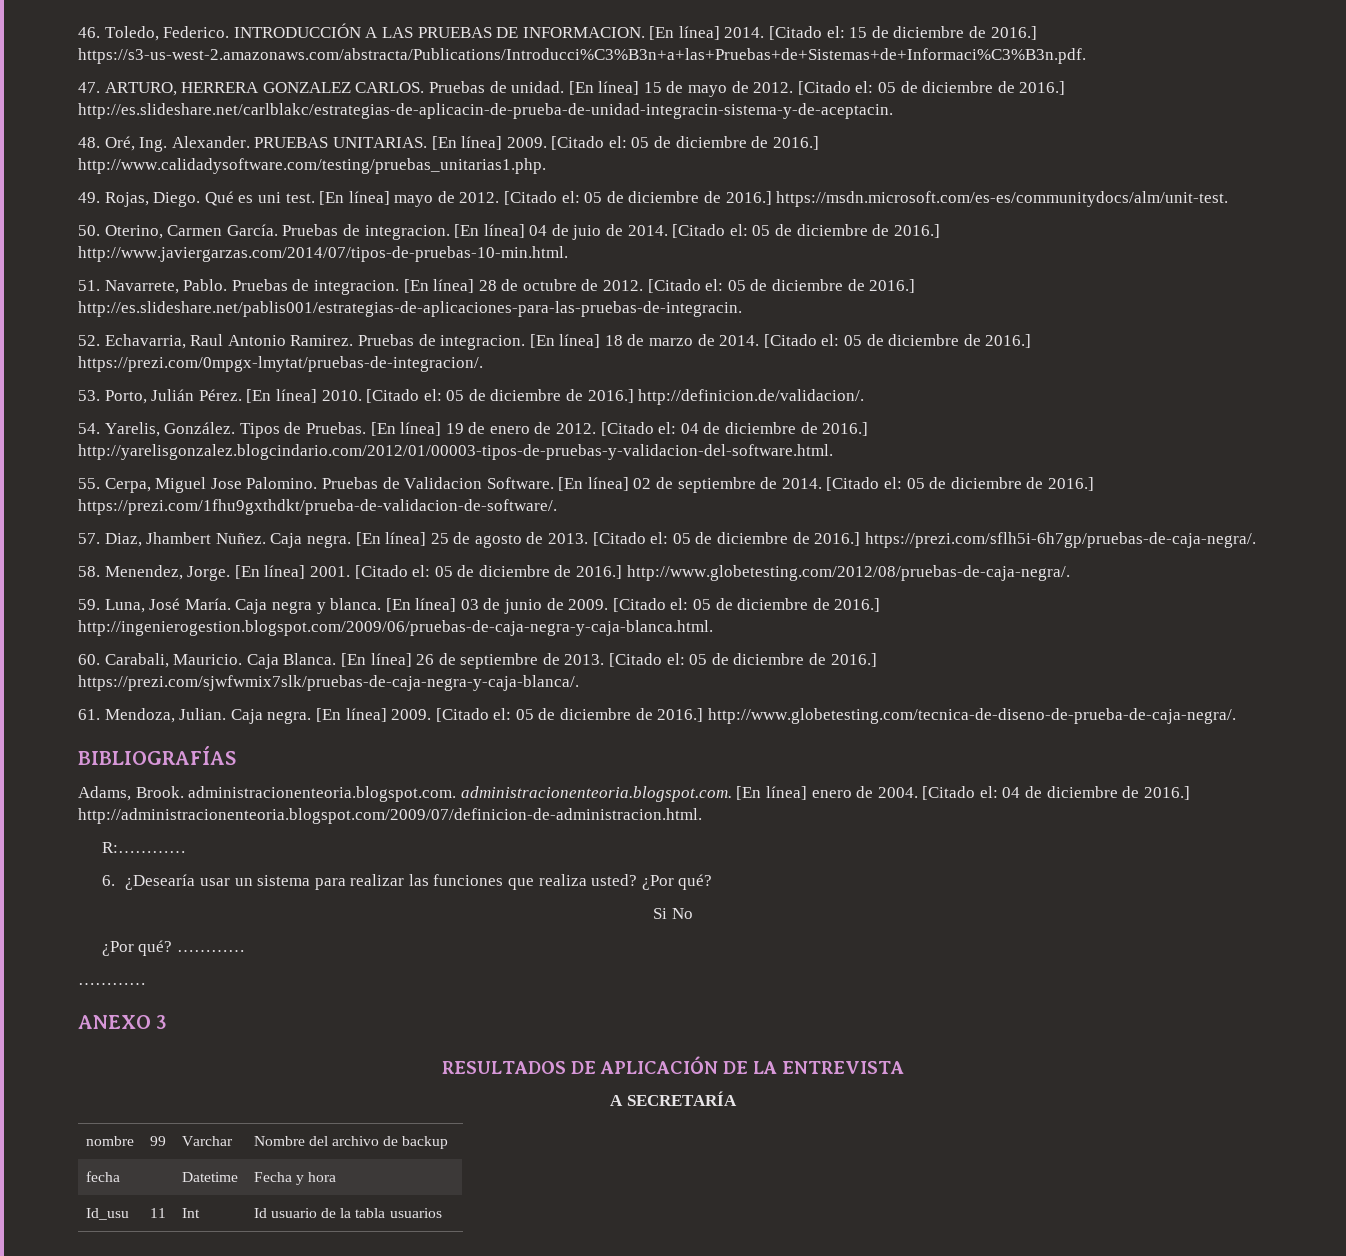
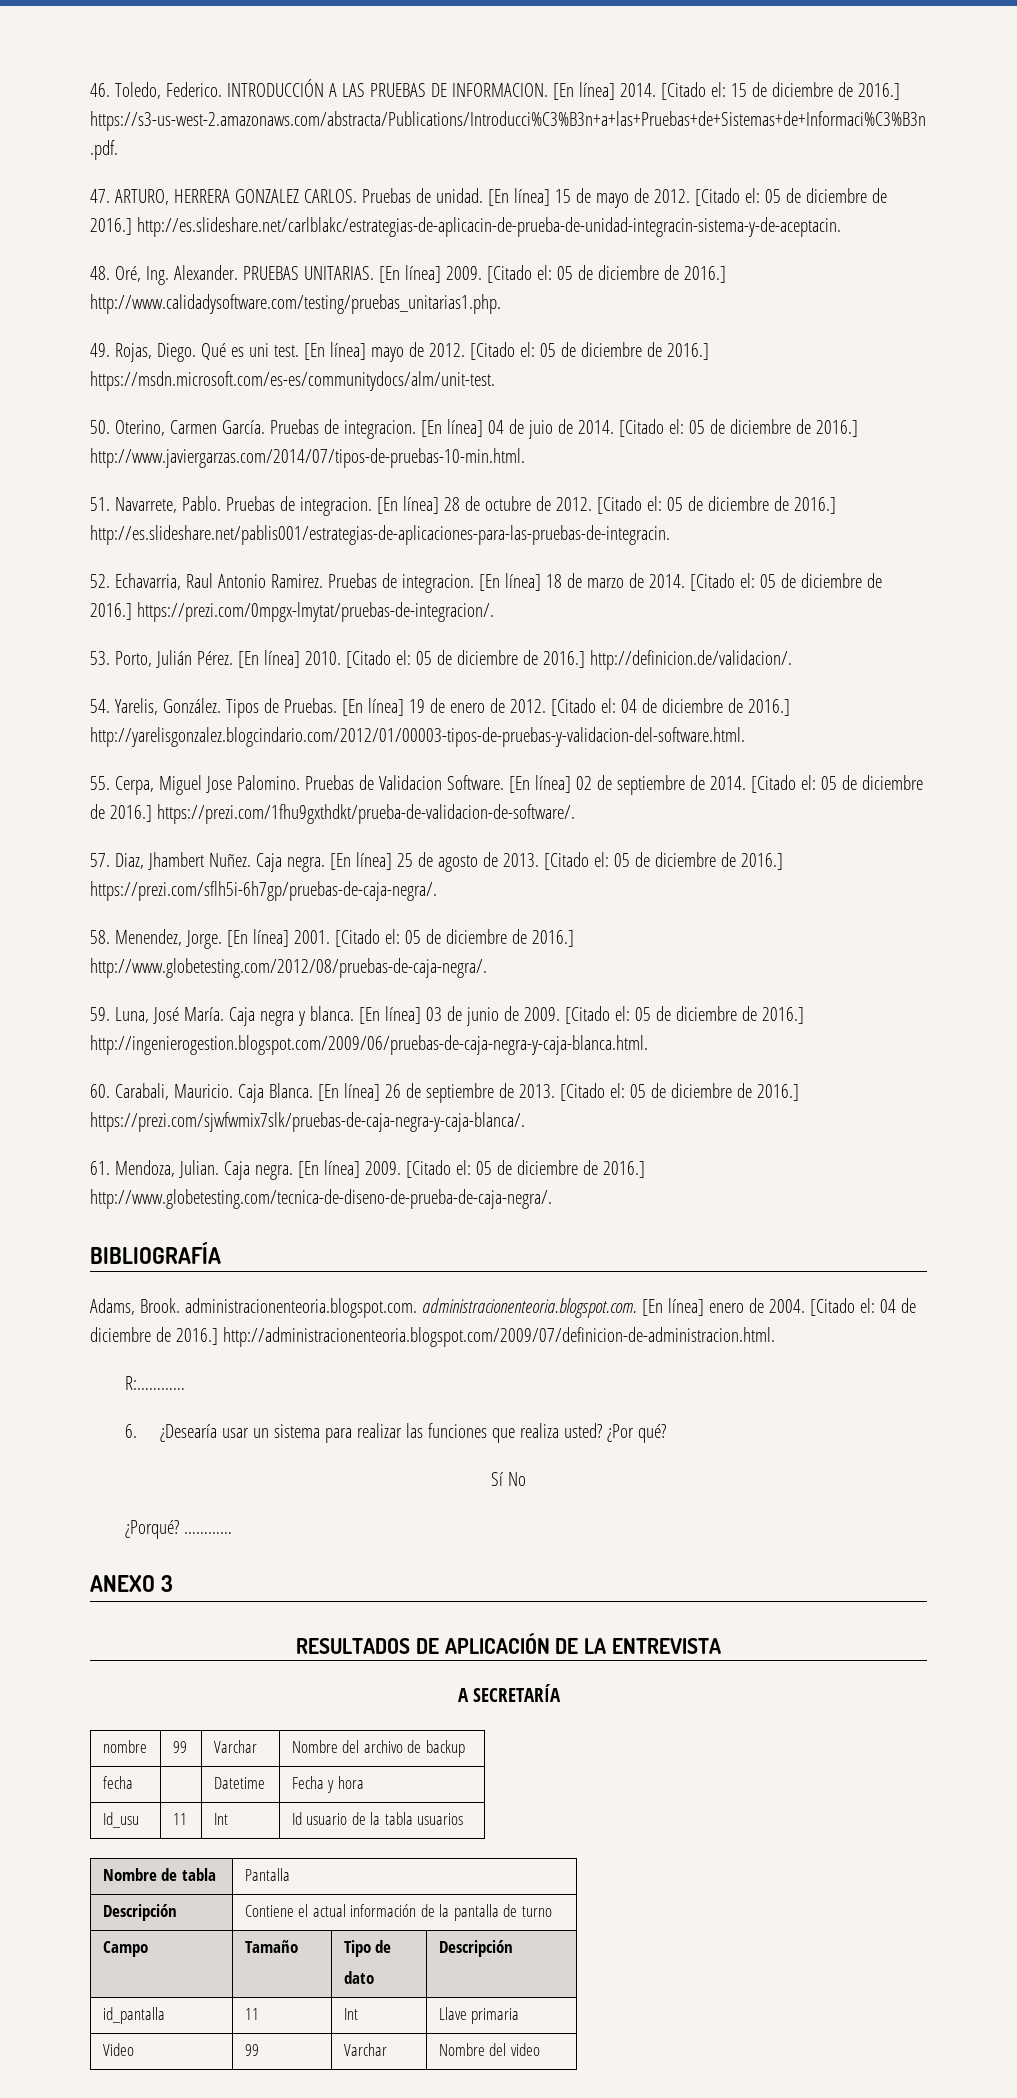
[78,746,236,765] BIBLIOGRAFÍAS -> [90,1242,221,1264] BIBLIOGRAFÍA
[653,908,668,919] Si -> [491,1472,504,1486] Sí
[101,940,245,956] ¿Por qué? ………… // -> [124,1520,179,1539] ¿Porqué?
(442, 1213) none -> [102,1868,216,1881] [244,1868,290,1881] [102,1904,177,1921] [244,1904,552,1921] [102,1941,148,1957] [244,1940,298,1953] [343,1940,392,1957] [343,1971,374,1984] [438,1940,513,1957] [102,2007,165,2024] [244,2008,259,2020] [343,2008,358,2020] [438,2007,520,2024] [102,2043,134,2056] [244,2044,259,2056] [343,2043,387,2056] [438,2043,540,2056] // Nombre de tabla | Pantalla // Descripción | Contiene el actual información de la pantalla de turno // Campo | Tamaño | Tipo de // dato | Descripción // id_pantalla | 11 | Int | Llave primaria // Video | 99 | Varchar | Nombre del video

